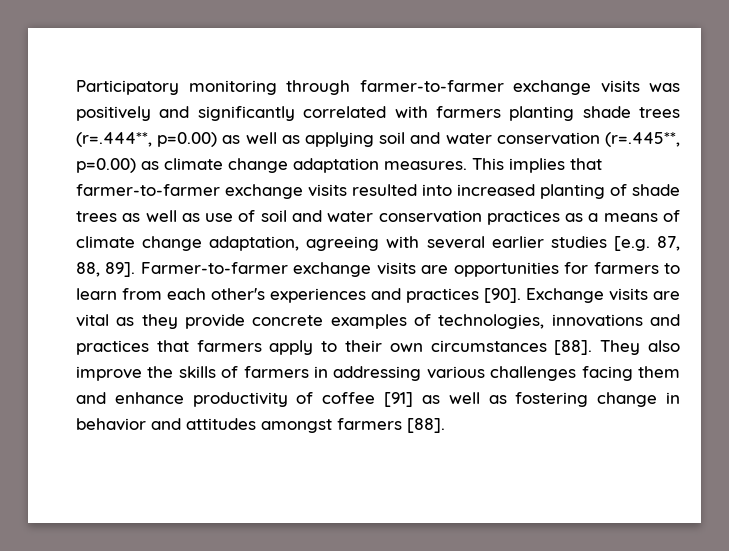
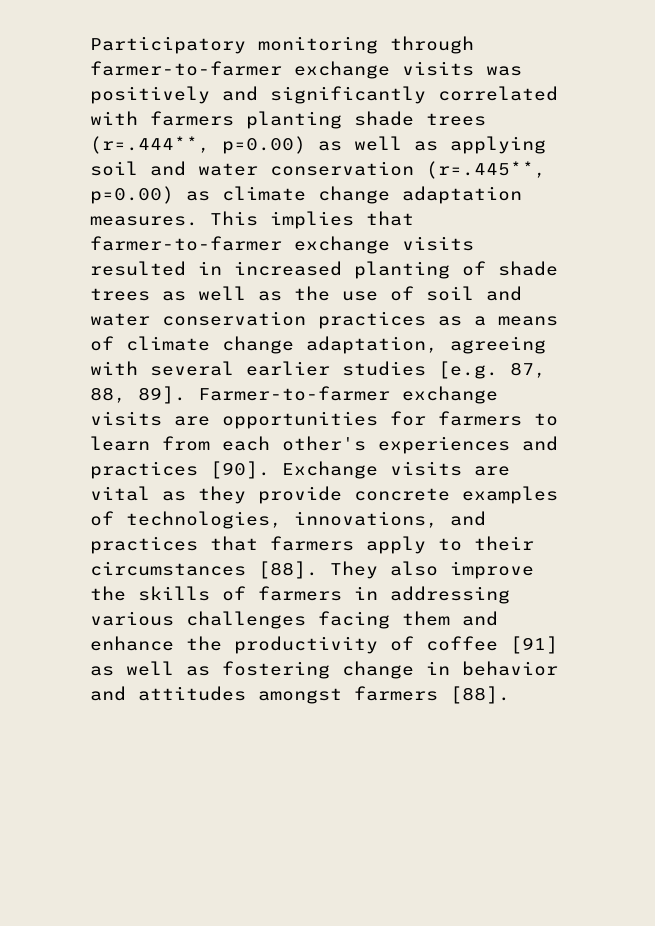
[422,184,452,196] into -> [198,261,222,275] in
(200, 217) none -> [294,286,330,301] the
[551,314,643,327] innovations -> [294,511,438,528] innovations,
[389,343,423,352] own -> (534, 543) none
(184, 398) none -> [186,636,222,651] the

